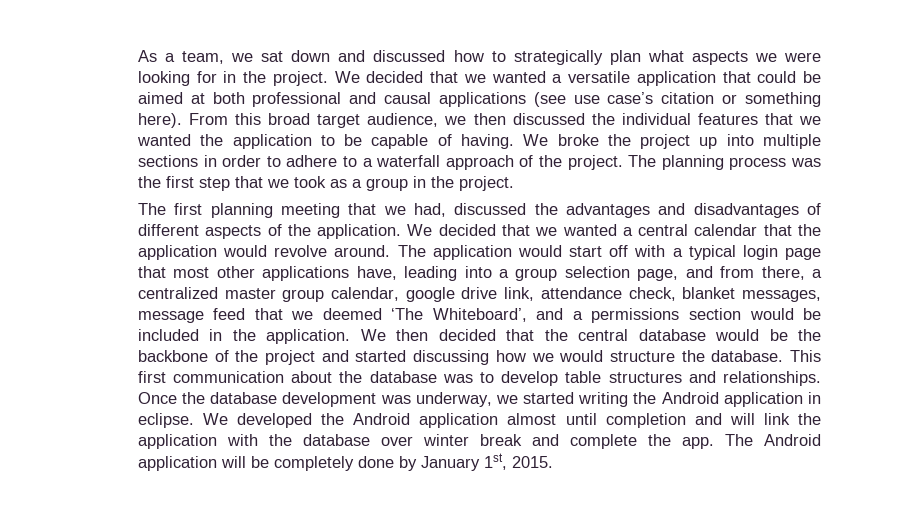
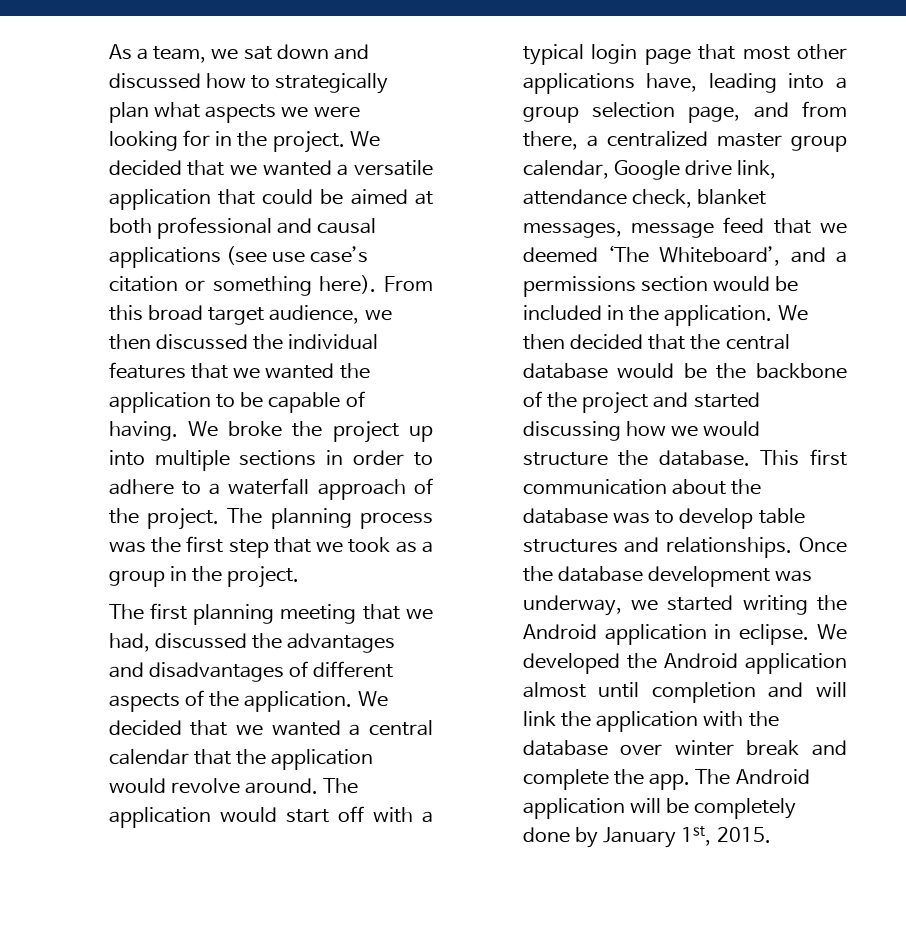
[405,287,455,302] google -> [613,160,680,180] Google

